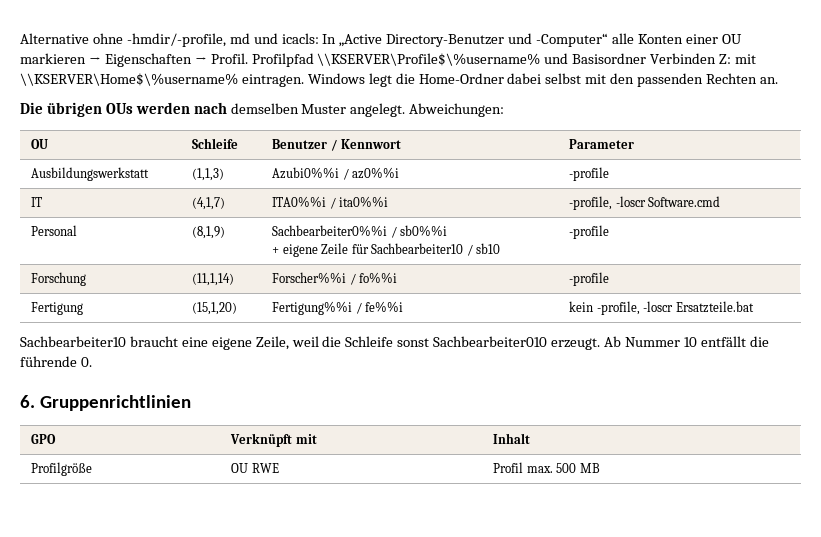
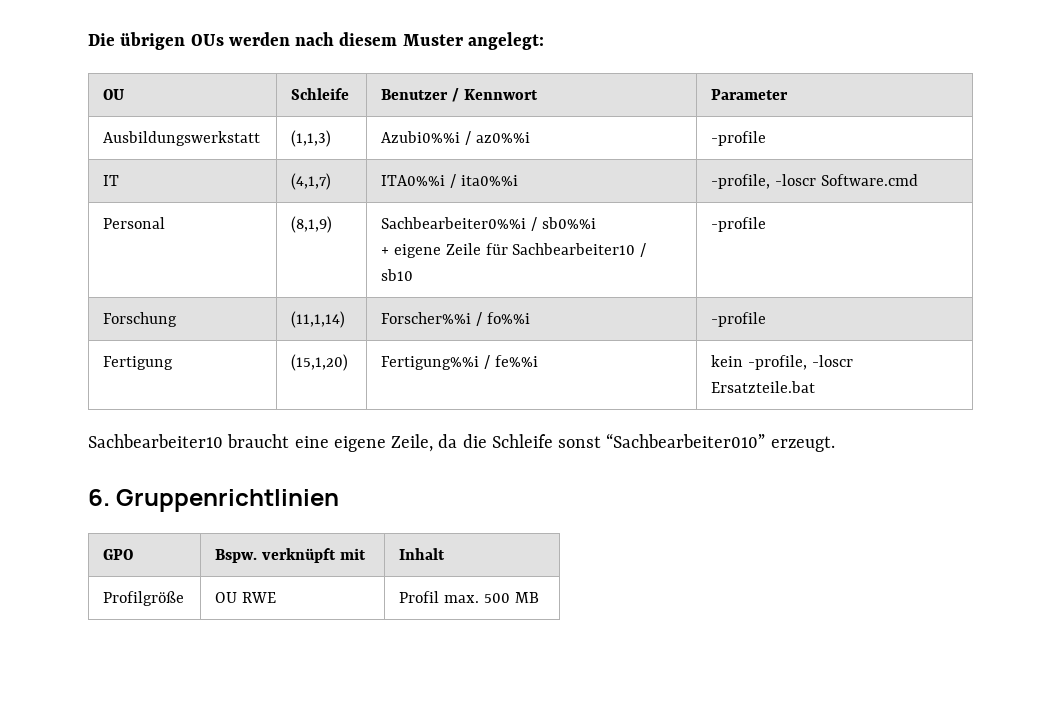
[20,33,742,47] [20,53,757,67] [20,73,778,87] Alternative ohne -hmdir/-profile, md und icacls: In „Active Directory-Benutzer und -Computer“ alle Konten einer OU markieren → Eigenschaften → Profil. Profilpfad \\KSERVER\Profile$\%username% und Basisordner Verbinden Z: mit \\KSERVER\Home$\%username% eintragen. Windows legt die Home-Ordner dabei selbst mit den passenden Rechten an. // -> (88, 39) none
[230,103,505,117] demselben Muster angelegt. Abweichungen: -> [339,32,544,50] diesem Muster angelegt:
[291,336,319,347] weil -> [438,434,458,448] da
[433,336,548,347] Sachbearbeiter010 -> [606,433,766,448] “Sachbearbeiter010”
[604,336,769,347] [20,356,92,367] Ab Nummer 10 entfällt die führende 0. -> (835, 444) none
[229,433,292,447] Verknüpft -> [215,548,337,563] Bspw. verknüpft

